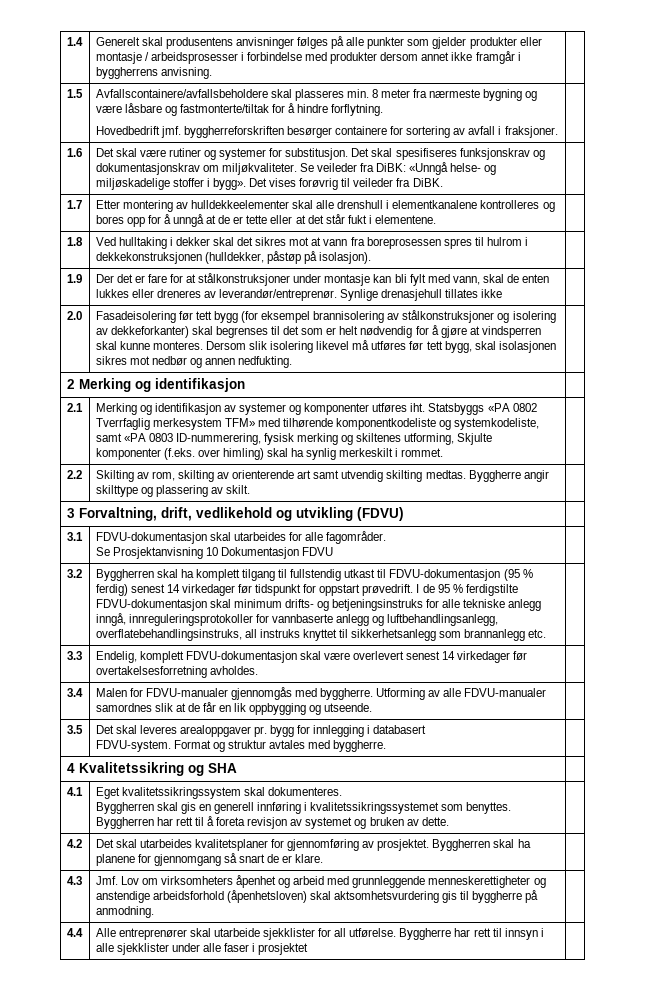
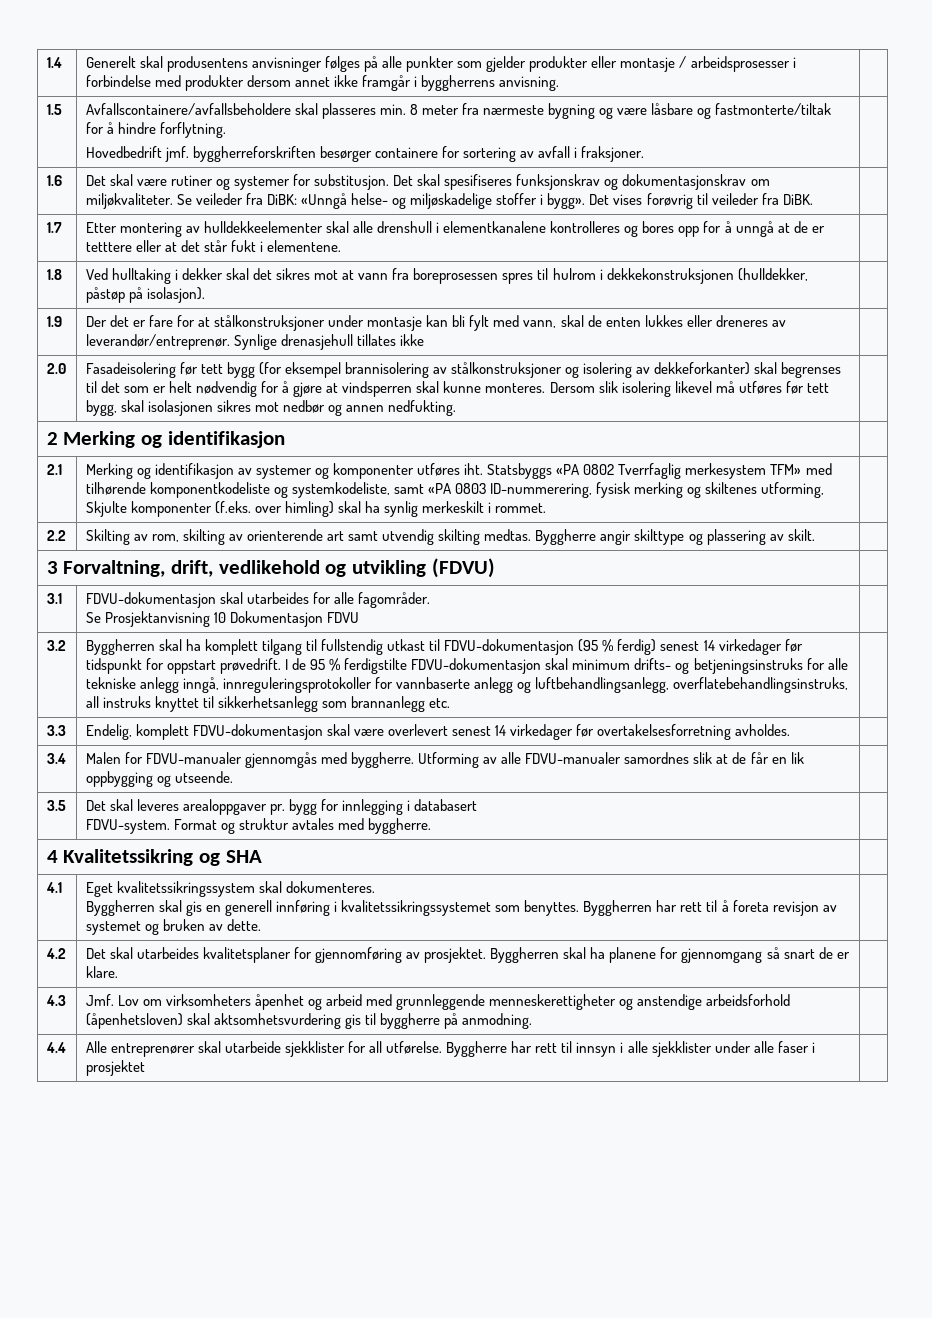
[246,215,268,224] tette -> [85,242,132,252] tetttere

